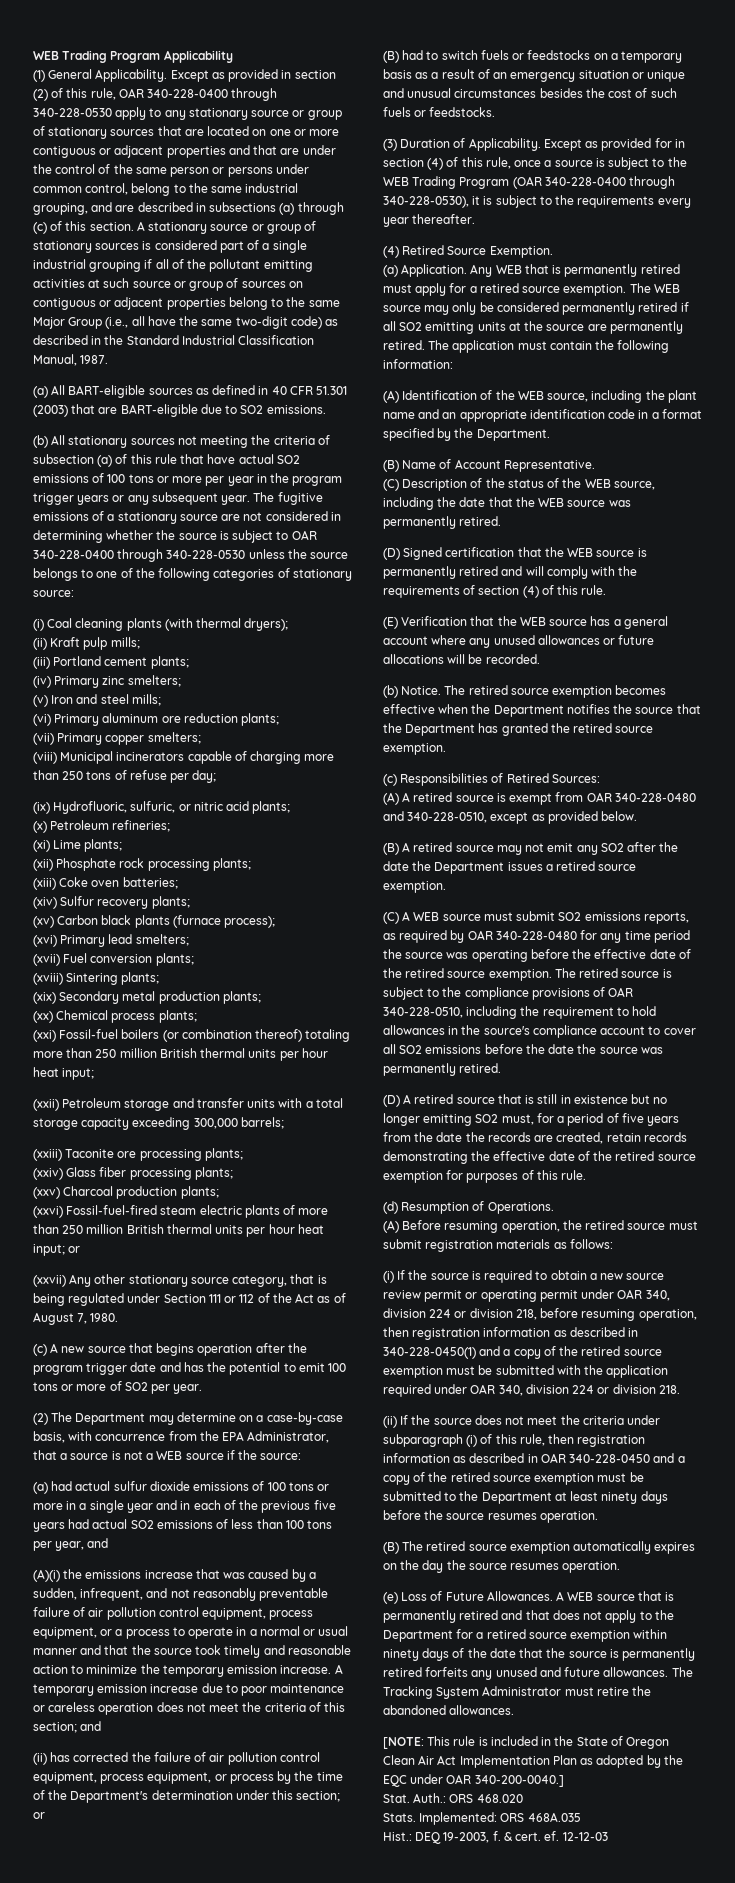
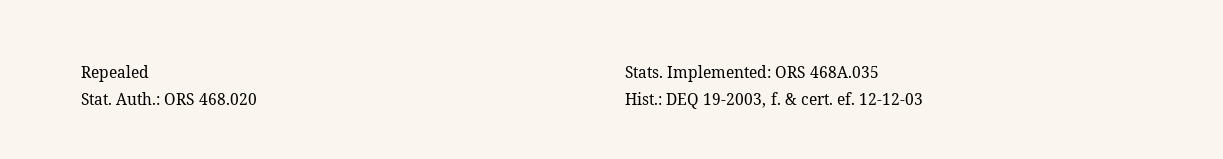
[33,50,233,63] [33,69,336,82] [33,88,278,101] [33,107,342,120] [33,126,340,139] [33,145,336,158] [33,164,309,177] [33,183,299,196] [33,202,344,215] [33,221,317,234] [33,240,307,253] [33,259,313,272] [33,278,303,291] [33,297,340,310] [33,316,339,329] [33,335,315,345] [33,354,109,366] [33,385,348,398] [33,404,326,417] [33,435,330,448] [33,454,300,467] [33,473,343,486] [33,492,323,505] [33,511,341,524] [33,530,317,543] [33,549,349,562] [33,568,352,581] [33,590,74,597] [33,618,289,631] [33,637,140,650] [33,656,189,669] [33,675,181,688] [33,694,161,707] [33,713,280,726] [33,732,201,745] [33,751,335,764] [33,770,217,783] [33,801,291,814] [33,820,171,833] [33,839,123,852] [33,858,251,871] [33,877,178,890] [33,896,190,909] [33,915,276,928] [33,934,189,947] [33,953,194,966] [33,972,160,985] [33,991,261,1004] [33,1010,197,1023] [33,1029,351,1042] [33,1048,328,1061] [33,1067,95,1080] [33,1098,343,1111] [33,1117,284,1130] [33,1148,243,1161] [33,1167,233,1180] [33,1186,219,1199] [33,1205,329,1218] [33,1224,324,1237] [33,1244,81,1256] [33,1274,327,1287] [33,1293,346,1306] [33,1312,119,1325] [33,1343,307,1356] [33,1362,347,1375] [33,1381,203,1394] [33,1412,343,1425] [33,1431,330,1443] [33,1450,302,1460] [33,1481,330,1494] [33,1500,336,1513] [33,1519,333,1532] [33,1538,109,1551] [33,1569,316,1582] [33,1588,329,1601] [33,1607,314,1620] [33,1626,349,1639] [33,1645,351,1658] [33,1664,343,1677] [33,1683,345,1696] [33,1702,346,1715] [33,1721,102,1733] [33,1752,320,1765] [33,1771,343,1784] [33,1790,341,1803] [33,1812,45,1819] [383,50,683,63] [383,69,686,82] [383,88,677,98] [383,107,496,117] [383,138,685,151] [383,157,687,170] [383,176,676,189] [383,195,691,208] [383,214,476,227] [383,245,553,258] [383,264,680,277] [383,283,680,296] [383,302,689,315] [383,321,683,334] [383,340,670,353] [383,359,453,369] [383,390,697,403] [383,409,702,422] [383,428,550,441] [383,459,595,472] [383,478,655,491] [383,497,631,510] [383,516,502,529] [383,547,647,560] [383,566,638,579] [383,585,607,598] [383,616,668,629] [383,635,655,648] [383,654,540,664] [383,685,667,698] [383,704,701,717] [383,723,654,736] [383,743,446,755] [383,773,600,786] [383,792,696,805] [383,811,638,824] [383,842,679,855] [383,861,637,874] [383,881,446,893] [383,911,689,924] [383,930,690,943] [383,949,691,962] [383,968,672,981] [383,987,634,1000] [383,1006,657,1019] [383,1025,696,1038] [383,1044,663,1054] [383,1063,502,1076] [383,1094,668,1107] [383,1113,680,1126] [383,1132,687,1144] [383,1151,696,1164] [383,1170,587,1183] [383,1201,554,1214] [383,1220,698,1233] [383,1239,613,1252] [383,1270,665,1283] [383,1289,670,1302] [383,1308,697,1321] [383,1327,639,1340] [383,1346,662,1359] [383,1365,669,1378] [383,1384,680,1397] [383,1415,661,1428] [383,1434,646,1447] [383,1453,685,1463] [383,1472,644,1485] [383,1491,668,1504] [383,1510,598,1523] [383,1541,696,1554] [383,1560,621,1573] [383,1591,675,1604] [383,1610,674,1623] [383,1629,668,1642] [383,1648,696,1661] [383,1667,693,1680] [383,1686,652,1699] [383,1705,515,1715] [383,1736,670,1749] [383,1755,683,1768] [383,1774,564,1787] WEB Trading Program Applicability // (1) General Applicability. Except as provided in section (2) of this rule, OAR 340-228-0400 through 340-228-0530 apply to any stationary source or group of stationary sources that are located on one or more contiguous or adjacent properties and that are under the control of the same person or persons under common control, belong to the same industrial grouping, and are described in subsections (a) through (c) of this section. A stationary source or group of stationary sources is considered part of a single industrial grouping if all of the pollutant emitting activities at such source or group of sources on contiguous or adjacent properties belong to the same Major Group (i.e., all have the same two-digit code) as described in the Standard Industrial Classification Manual, 1987. // (a) All BART-eligible sources as defined in 40 CFR 51.301 (2003) that are BART-eligible due to SO2 emissions. // (b) All stationary sources not meeting the criteria of subsection (a) of this rule that have actual SO2 emissions of 100 tons or more per year in the program trigger years or any subsequent year. The fugitive emissions of a stationary source are not considered in determining whether the source is subject to OAR 340-228-0400 through 340-228-0530 unless the source belongs to one of the following categories of stationary source: // (i) Coal cleaning plants (with thermal dryers); // (ii) Kraft pulp mills; // (iii) Portland cement plants; // (iv) Primary zinc smelters; // (v) Iron and steel mills; // (vi) Primary aluminum ore reduction plants; // (vii) Primary copper smelters; // (viii) Municipal incinerators capable of charging more than 250 tons of refuse per day; // (ix) Hydrofluoric, sulfuric, or nitric acid plants; // (x) Petroleum refineries; // (xi) Lime plants; // (xii) Phosphate rock processing plants; // (xiii) Coke oven batteries; // (xiv) Sulfur recovery plants; // (xv) Carbon black plants (furnace process); // (xvi) Primary lead smelters; // (xvii) Fuel conversion plants; // (xviii) Sintering plants; // (xix) Secondary metal production plants; // (xx) Chemical process plants; // (xxi) Fossil-fuel boilers (or combination thereof) totaling more than 250 million British thermal units per hour heat input; // (xxii) Petroleum storage and transfer units with a total storage capacity exceeding 300,000 barrels; // (xxiii) Taconite ore processing plants; // (xxiv) Glass fiber processing plants; // (xxv) Charcoal production plants; // (xxvi) Fossil-fuel-fired steam electric plants of more than 250 million British thermal units per hour heat input; or // (xxvii) Any other stationary source category, that is being regulated under Section 111 or 112 of the Act as of August 7, 1980. // (c) A new source that begins operation after the program trigger date and has the potential to emit 100 tons or more of SO2 per year. // (2) The Department may determine on a case-by-case basis, with concurrence from the EPA Administrator, that a source is not a WEB source if the source: // (a) had actual sulfur dioxide emissions of 100 tons or more in a single year and in each of the previous five years had actual SO2 emissions of less than 100 tons per year, and // (A)(i) the emissions increase that was caused by a sudden, infrequent, and not reasonably preventable failure of air pollution control equipment, process equipment, or a process to operate in a normal or usual manner and that the source took timely and reasonable action to minimize the temporary emission increase. A temporary emission increase due to poor maintenance or careless operation does not meet the criteria of this section; and // (ii) has corrected the failure of air pollution control equipment, process equipment, or process by the time of the Department's determination under this section; or // (B) had to switch fuels or feedstocks on a temporary basis as a result of an emergency situation or unique and unusual circumstances besides the cost of such fuels or feedstocks. // (3) Duration of Applicability. Except as provided for in section (4) of this rule, once a source is subject to the WEB Trading Program (OAR 340-228-0400 through 340-228-0530), it is subject to the requirements every year thereafter. // (4) Retired Source Exemption. // (a) Application. Any WEB that is permanently retired must apply for a retired source exemption. The WEB source may only be considered permanently retired if all SO2 emitting units at the source are permanently retired. The application must contain the following information: // (A) Identification of the WEB source, including the plant name and an appropriate identification code in a format specified by the Department. // (B) Name of Account Representative. // (C) Description of the status of the WEB source, including the date that the WEB source was permanently retired. // (D) Signed certification that the WEB source is permanently retired and will comply with the requirements of section (4) of this rule. // (E) Verification that the WEB source has a general account where any unused allowances or future allocations will be recorded. // (b) Notice. The retired source exemption becomes effective when the Department notifies the source that the Department has granted the retired source exemption. // (c) Responsibilities of Retired Sources: // (A) A retired source is exempt from OAR 340-228-0480 and 340-228-0510, except as provided below. // (B) A retired source may not emit any SO2 after the date the Department issues a retired source exemption. // (C) A WEB source must submit SO2 emissions reports, as required by OAR 340-228-0480 for any time period the source was operating before the effective date of the retired source exemption. The retired source is subject to the compliance provisions of OAR 340-228-0510, including the requirement to hold allowances in the source's compliance account to cover all SO2 emissions before the date the source was permanently retired. // (D) A retired source that is still in existence but no longer emitting SO2 must, for a period of five years from the date the records are created, retain records demonstrating the effective date of the retired source exemption for purposes of this rule. // (d) Resumption of Operations. // (A) Before resuming operation, the retired source must submit registration materials as follows: // (i) If the source is required to obtain a new source review permit or operating permit under OAR 340, division 224 or division 218, before resuming operation, then registration information as described in 340-228-0450(1) and a copy of the retired source exemption must be submitted with the application required under OAR 340, division 224 or division 218. // (ii) If the source does not meet the criteria under subparagraph (i) of this rule, then registration information as described in OAR 340-228-0450 and a copy of the retired source exemption must be submitted to the Department at least ninety days before the source resumes operation. // (B) The retired source exemption automatically expires on the day the source resumes operation. // (e) Loss of Future Allowances. A WEB source that is permanently retired and that does not apply to the Department for a retired source exemption within ninety days of the date that the source is permanently retired forfeits any unused and future allowances. The Tracking System Administrator must retire the abandoned allowances. // [NOTE: This rule is included in the State of Oregon Clean Air Act Implementation Plan as adopted by the EQC under OAR 340-200-0040.] -> [81,65,149,82] Repealed

